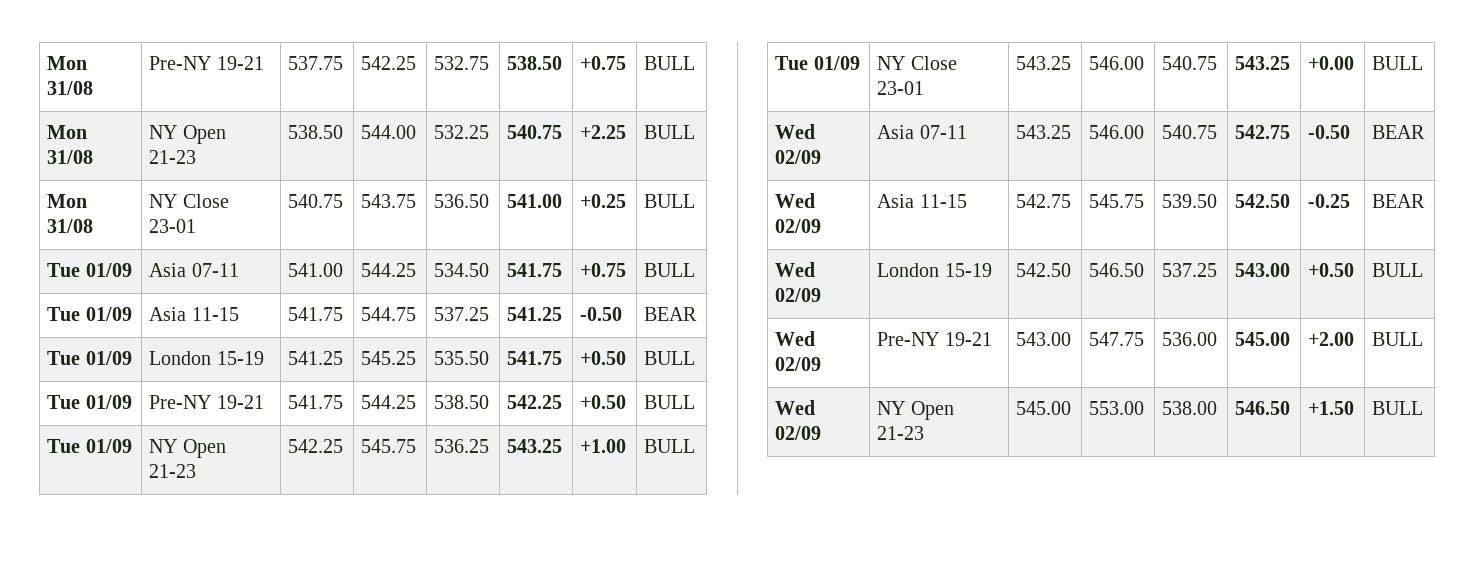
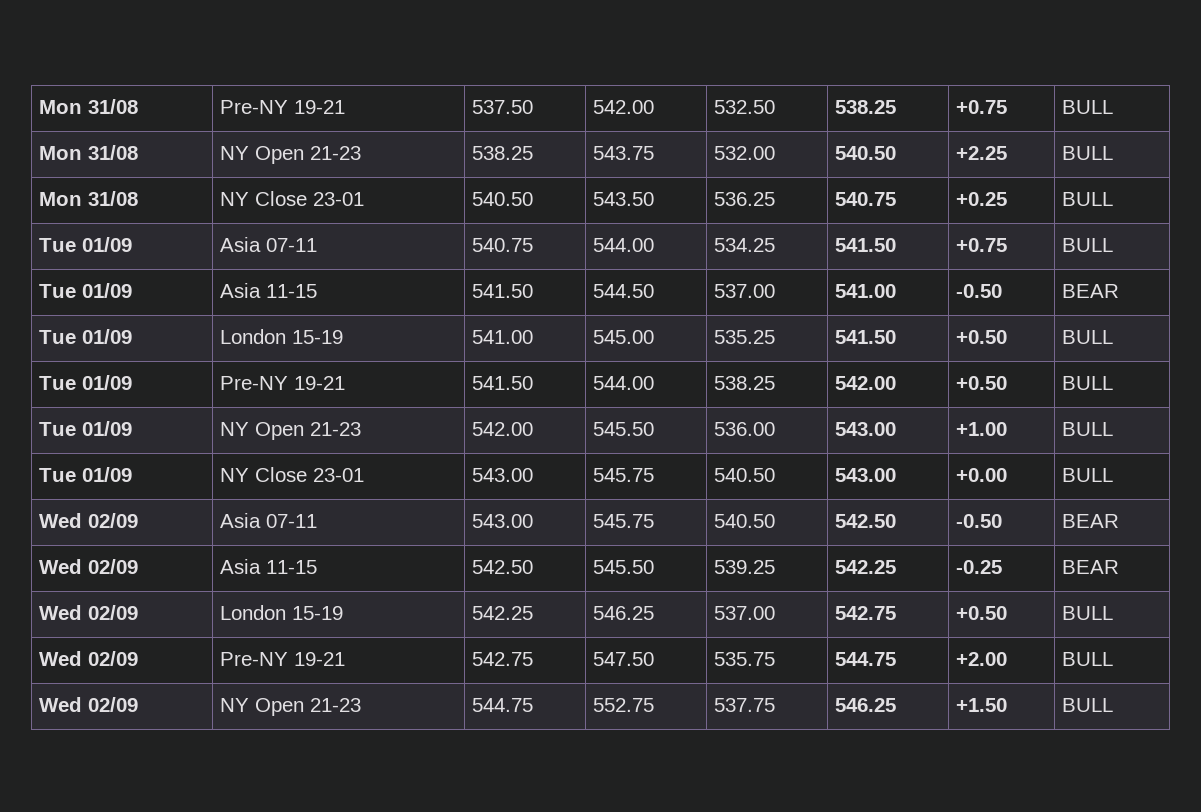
[288,56,344,70] [361,56,417,70] [434,56,490,70] [507,56,563,70] 537.75 | 542.25 | 532.75 | 538.50 -> [472,100,534,114] [593,100,655,114] [714,100,776,114] [835,100,897,114] 537.50 | 542.00 | 532.50 | 538.25
[288,125,344,139] [361,125,417,139] [434,125,490,139] [507,125,563,139] 538.50 | 544.00 | 532.25 | 540.75 -> [472,146,534,160] [593,146,655,160] [714,146,776,160] [835,146,897,160] 538.25 | 543.75 | 532.00 | 540.50
[288,194,344,208] [361,194,417,208] [434,194,490,208] [507,194,563,208] 540.75 | 543.75 | 536.50 | 541.00 -> [472,192,534,206] [593,192,655,206] [714,192,776,206] [835,192,897,206] 540.50 | 543.50 | 536.25 | 540.75
[288,263,344,277] [361,263,417,277] [434,263,490,277] [507,263,563,277] 541.00 | 544.25 | 534.50 | 541.75 -> [472,238,534,252] [593,238,655,252] [714,238,776,252] [835,238,897,252] 540.75 | 544.00 | 534.25 | 541.50
[288,307,344,321] [361,307,417,321] [434,307,490,321] [507,307,563,321] 541.75 | 544.75 | 537.25 | 541.25 -> [472,284,534,298] [593,284,655,298] [714,284,776,298] [835,284,897,298] 541.50 | 544.50 | 537.00 | 541.00
[288,351,344,365] [361,351,417,365] [434,351,490,365] [507,351,563,365] 541.25 | 545.25 | 535.50 | 541.75 -> [472,330,534,344] [593,330,655,344] [714,330,776,344] [835,330,897,344] 541.00 | 545.00 | 535.25 | 541.50
[288,395,344,409] [361,395,417,409] [434,395,490,409] [507,395,563,409] 541.75 | 544.25 | 538.50 | 542.25 -> [472,376,534,390] [593,376,655,390] [714,376,776,390] [835,376,897,390] 541.50 | 544.00 | 538.25 | 542.00
[288,439,344,453] [361,439,417,453] [434,439,490,453] [507,439,563,453] 542.25 | 545.75 | 536.25 | 543.25 -> [472,422,534,436] [593,422,655,436] [714,422,776,436] [835,422,897,436] 542.00 | 545.50 | 536.00 | 543.00
[1016,56,1072,70] [1089,56,1145,70] [1162,56,1218,70] [1235,56,1291,70] 543.25 | 546.00 | 540.75 | 543.25 -> [472,468,534,482] [593,468,655,482] [714,468,776,482] [835,468,897,482] 543.00 | 545.75 | 540.50 | 543.00
[1016,125,1072,139] [1089,125,1145,139] [1162,125,1218,139] [1235,125,1291,139] 543.25 | 546.00 | 540.75 | 542.75 -> [472,514,534,528] [593,514,655,528] [714,514,776,528] [835,514,897,528] 543.00 | 545.75 | 540.50 | 542.50
[1016,194,1072,208] [1089,194,1145,208] [1162,194,1218,208] [1235,194,1291,208] 542.75 | 545.75 | 539.50 | 542.50 -> [472,560,534,574] [593,560,655,574] [714,560,776,574] [835,560,897,574] 542.50 | 545.50 | 539.25 | 542.25
[1016,263,1072,277] [1089,263,1145,277] [1162,263,1218,277] [1235,263,1291,277] 542.50 | 546.50 | 537.25 | 543.00 -> [472,606,534,620] [593,606,655,620] [714,606,776,620] [835,606,897,620] 542.25 | 546.25 | 537.00 | 542.75
[1016,332,1072,346] [1089,332,1145,346] [1162,332,1218,346] [1235,332,1291,346] 543.00 | 547.75 | 536.00 | 545.00 -> [472,652,534,666] [593,652,655,666] [714,652,776,666] [835,652,897,666] 542.75 | 547.50 | 535.75 | 544.75
[1016,401,1072,415] [1089,401,1145,415] [1162,401,1218,415] [1235,401,1291,415] 545.00 | 553.00 | 538.00 | 546.50 -> [472,698,534,712] [593,698,655,712] [714,698,776,712] [835,698,897,712] 544.75 | 552.75 | 537.75 | 546.25

